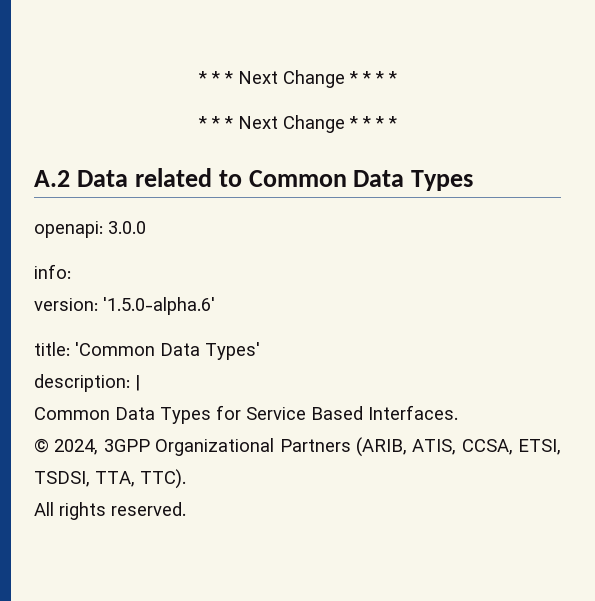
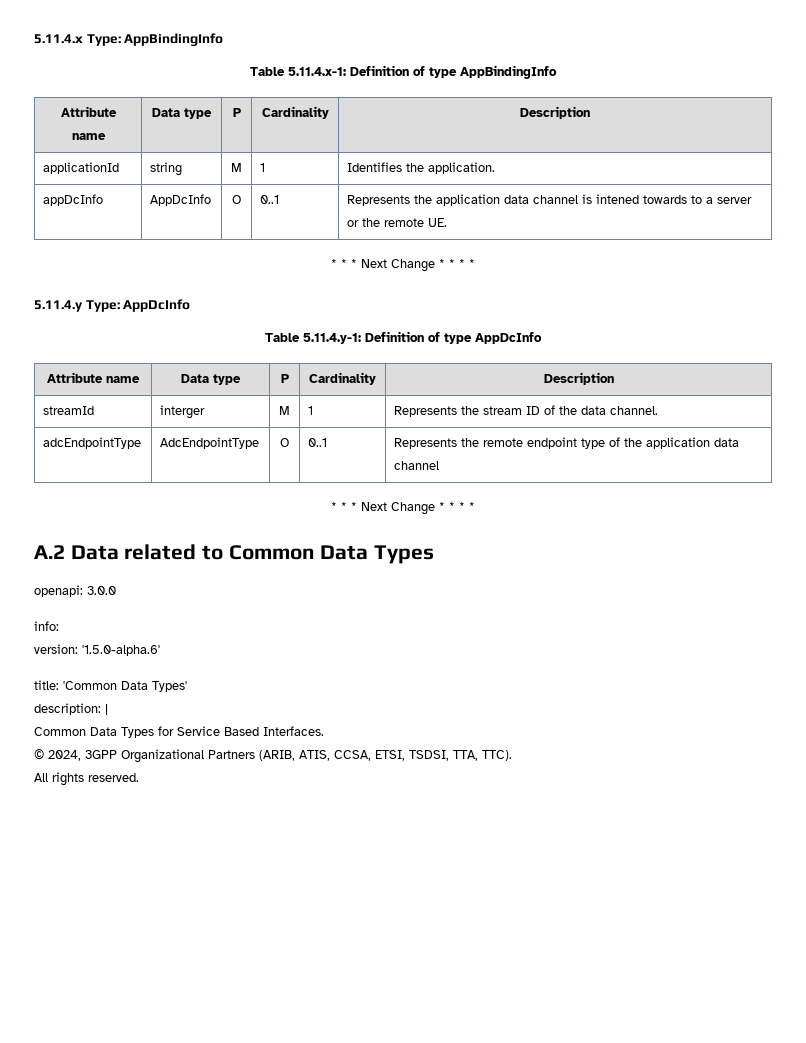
[197,70,397,88] * * * Next Change * * * * -> [34,33,224,46] [250,65,557,79] [60,106,117,117] [71,133,106,140] [152,108,212,119] [232,108,241,117] [261,106,329,119] [520,106,590,119] [43,162,120,174] [150,162,183,176] [231,163,242,172] [260,163,266,172] [347,162,496,174] [43,194,104,206] [150,194,212,206] [232,195,241,204] [260,195,280,204] [347,194,753,206] [347,218,448,227] [331,259,475,272] [34,299,191,312] [265,331,542,344] [47,372,140,383] [181,374,241,385] [280,374,289,383] [309,372,376,385] [543,372,614,385] [43,406,95,415] [160,405,206,419] [279,406,290,415] [308,406,314,415] [394,405,659,417] [43,437,142,449] [160,437,260,449] [280,438,289,447] [308,438,328,447] [394,437,740,449] [394,461,440,470] 5.11.4.x Type: AppBindingInfo // Table 5.11.4.x-1: Definition of type AppBindingInfo // Attribute name | Data type | P | Cardinality | Description // applicationId | string | M | 1 | Identifies the application. // appDcInfo | AppDcInfo | O | 0..1 | Represents the application data channel is intened towards to a server or the remote UE. // * * * Next Change * * * * // 5.11.4.y Type: AppDcInfo // Table 5.11.4.y-1: Definition of type AppDcInfo // Attribute name | Data type | P | Cardinality | Description // streamId | interger | M | 1 | Represents the stream ID of the data channel. // adcEndpointType | AdcEndpointType | O | 0..1 | Represents the remote endpoint type of the application data channel

